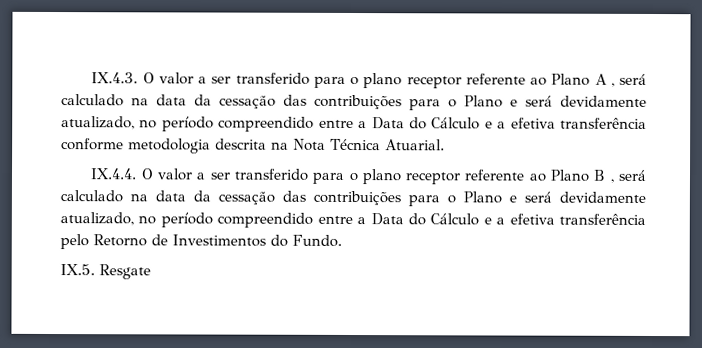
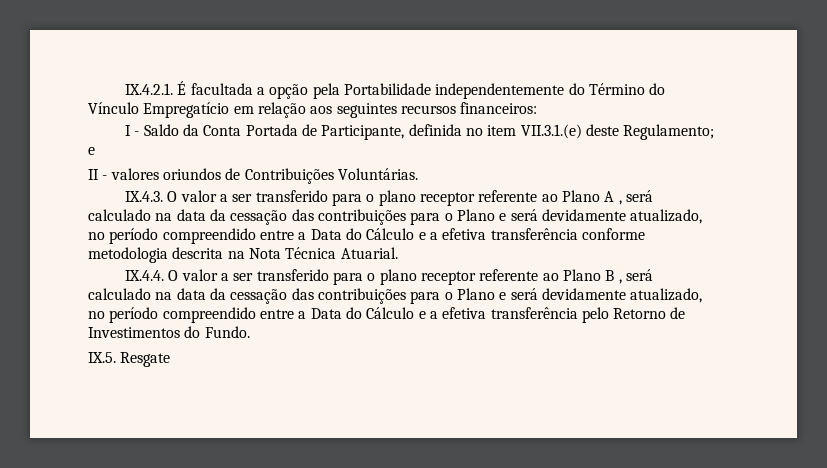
(91, 78) none -> [125,81,666,99] [88,102,538,118] [125,124,715,140] [88,147,95,155] [88,168,418,184] IX.4.2.1. É facultada a opção pela Portabilidade independentemente do Término do Vínculo Empregatício em relação aos seguintes recursos financeiros: // I - Saldo da Conta Portada de Participante, definida no item VII.3.1.(e) deste Regulamento; e // II - valores oriundos de Contribuições Voluntárias. //

